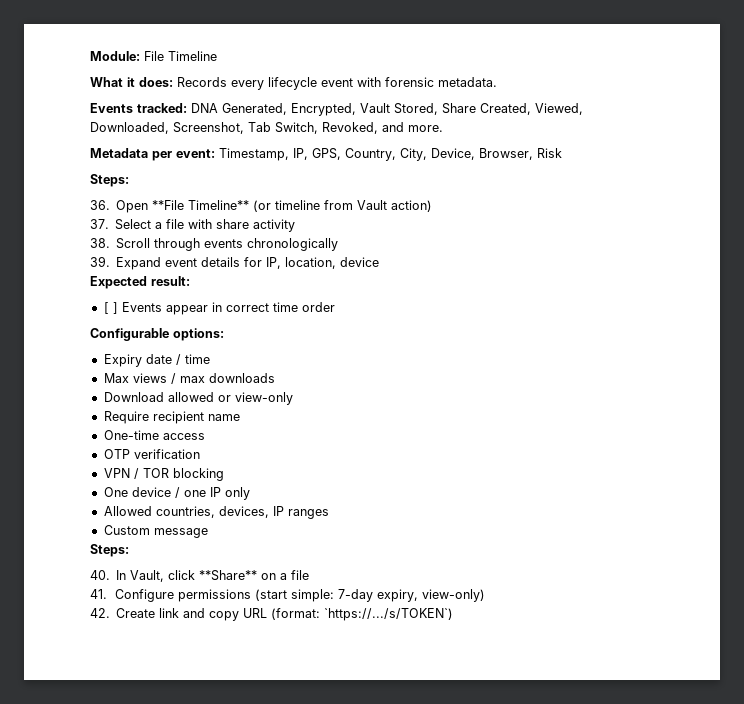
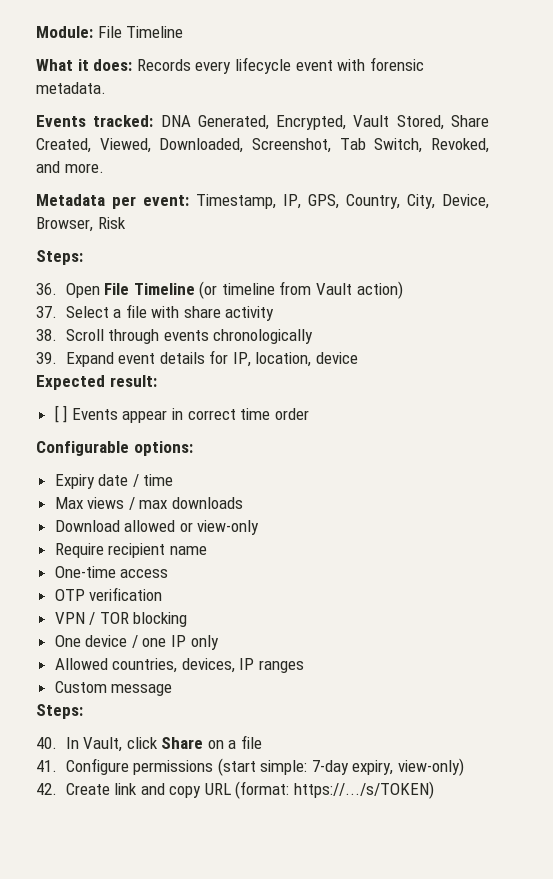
[152,200,250,210] **File Timeline** -> [104,283,195,295] File Timeline
[199,570,258,581] **Share** -> [161,737,204,749] Share
[324,608,454,621] `https://.../s/TOKEN`) -> [294,781,435,799] https://.../s/TOKEN)

